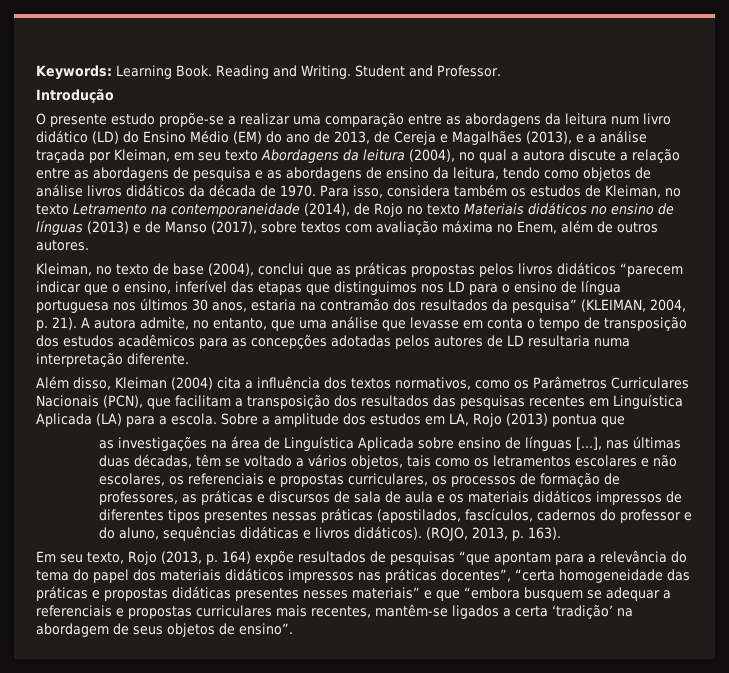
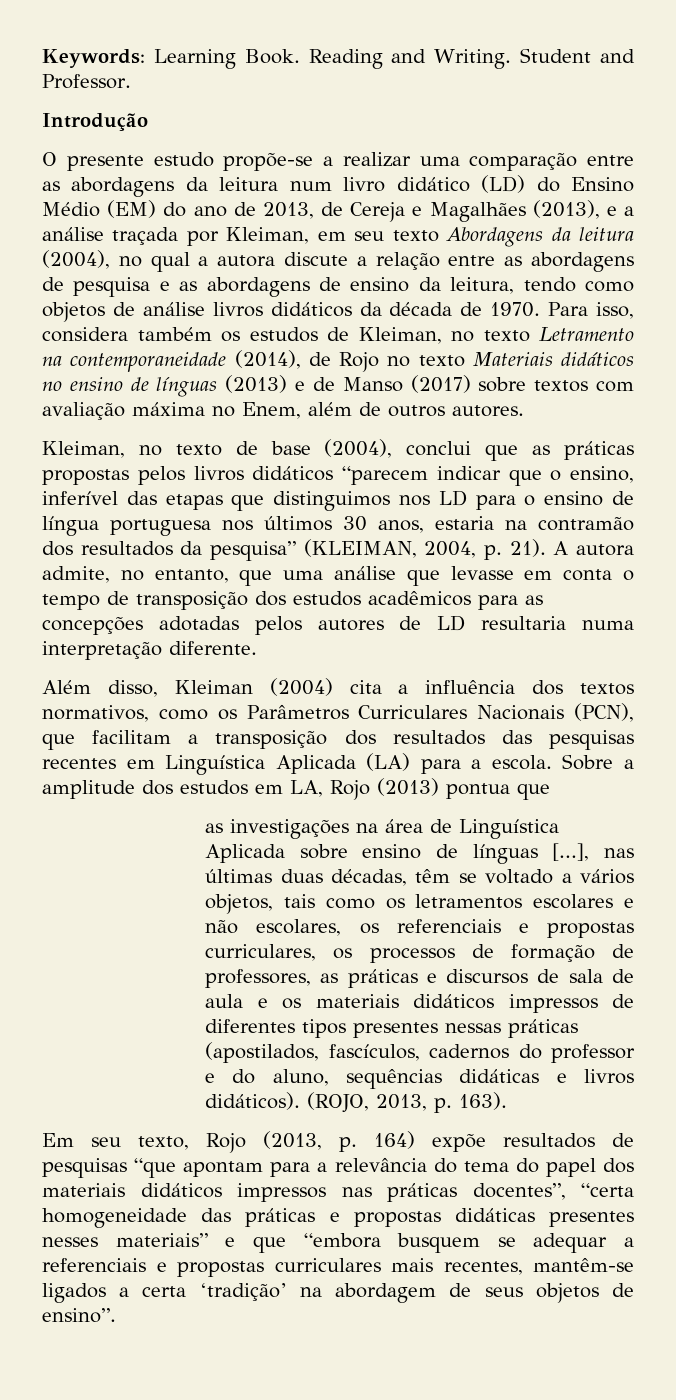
[211,221,257,234] (2017), -> [410,375,471,393] (2017)

